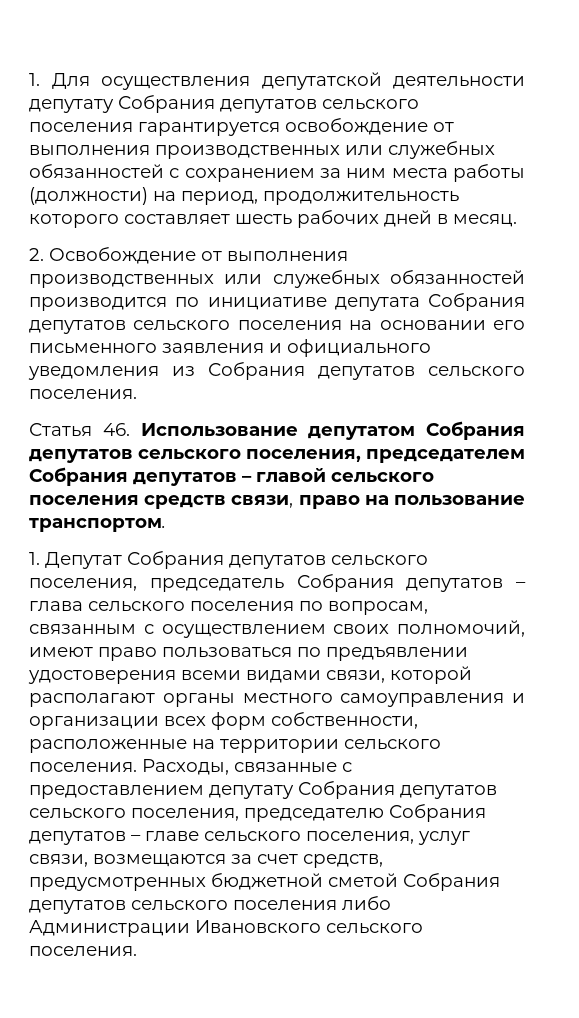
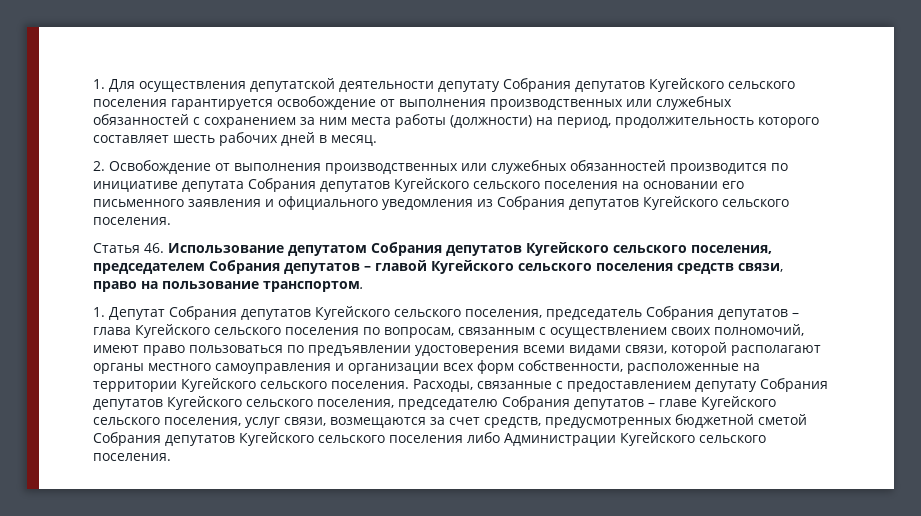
(317, 106) none -> [649,78,724,92] Кугейского
(126, 327) none -> [394,178,469,192] Кугейского
(415, 373) none -> [643,196,718,210] Кугейского
(133, 456) none -> [526,242,609,256] Кугейского
(326, 475) none -> [431,260,514,274] Кугейского
(326, 562) none -> [315,306,390,320] Кугейского
(83, 606) none -> [135,324,210,338] Кугейского
(339, 746) none -> [181,378,256,392] Кугейского
(497, 792) none -> [167,396,242,410] Кугейского
(199, 836) none -> [701,396,776,410] Кугейского
(126, 907) none -> [239,432,314,446] Кугейского
[195,920,321,933] Ивановского -> [620,432,695,446] Кугейского

